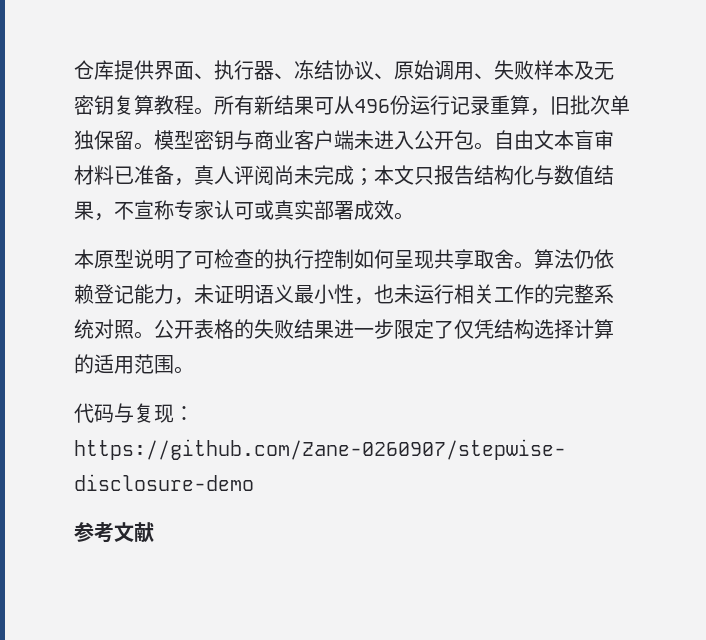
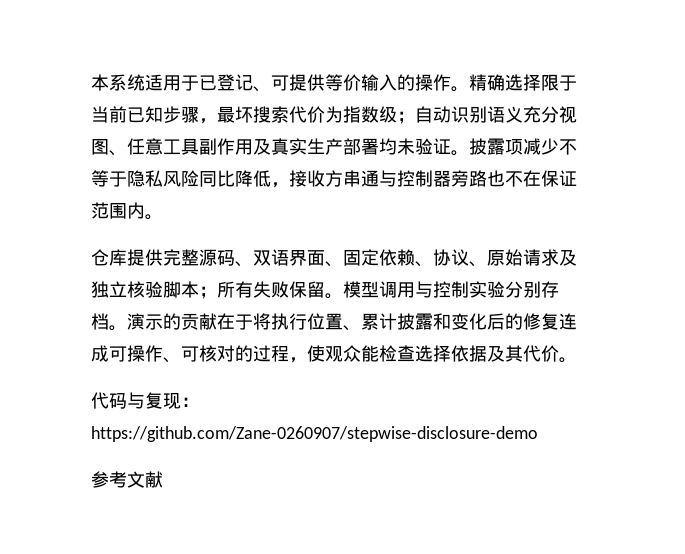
[74,60,614,80] [74,95,630,116] [74,130,614,150] [74,165,614,186] [74,200,414,221] [74,249,614,270] [74,284,614,305] [74,319,614,339] [74,354,174,374] 仓库提供界面、执行器、冻结协议、原始调用、失败样本及无密钥复算教程。所有新结果可从496份运行记录重算，旧批次单独保留。模型密钥与商业客户端未进入公开包。自由文本盲审材料已准备，真人评阅尚未完成；本文只报告结构化与数值结果，不宣称专家认可或真实部署成效。 // 本原型说明了可检查的执行控制如何呈现共享取舍。算法仍依赖登记能力，未证明语义最小性，也未运行相关工作的完整系统对照。公开表格的失败结果进一步限定了仅凭结构选择计算的适用范围 -> [91,74,577,92] [91,106,577,124] [91,138,577,156] [91,170,577,188] [91,202,163,220] [91,249,577,267] [91,281,559,299] [91,313,577,331] [91,345,559,363] 本系统适用于已登记、可提供等价输入的操作。精确选择限于当前已知步骤，最坏搜索代价为指数级；自动识别语义充分视图、任意工具副作用及真实生产部署均未验证。披露项减少不等于隐私风险同比降低，接收方串通与控制器旁路也不在保证范围内。 // 仓库提供完整源码、双语界面、固定依赖、协议、原始请求及独立核验脚本；所有失败保留。模型调用与控制实验分别存档。演示的贡献在于将执行位置、累计披露和变化后的修复连成可操作、可核对的过程，使观众能检查选择依据及其代价

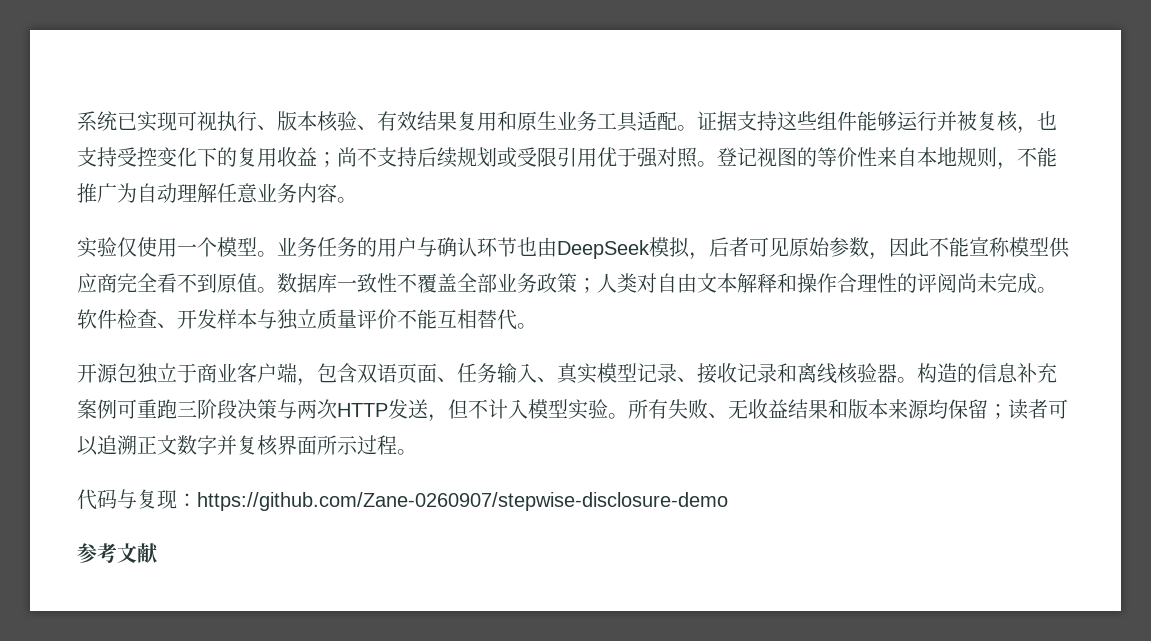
[91,74,577,92] [91,106,577,124] [91,138,577,156] [91,170,577,188] [91,202,163,220] [91,249,577,267] [91,281,559,299] [91,313,577,331] [91,345,559,363] 本系统适用于已登记、可提供等价输入的操作。精确选择限于当前已知步骤，最坏搜索代价为指数级；自动识别语义充分视图、任意工具副作用及真实生产部署均未验证。披露项减少不等于隐私风险同比降低，接收方串通与控制器旁路也不在保证范围内。 // 仓库提供完整源码、双语界面、固定依赖、协议、原始请求及独立核验脚本；所有失败保留。模型调用与控制实验分别存档。演示的贡献在于将执行位置、累计披露和变化后的修复连成可操作、可核对的过程，使观众能检查选择依据及其代价 -> [77,111,1057,134] [77,147,1057,170] [77,183,357,203] [77,237,1070,260] [77,273,1057,294] [77,309,537,330] [77,363,1057,386] [77,399,1068,422] [77,435,397,456] 系统已实现可视执行、版本核验、有效结果复用和原生业务工具适配。证据支持这些组件能够运行并被复核，也支持受控变化下的复用收益；尚不支持后续规划或受限引用优于强对照。登记视图的等价性来自本地规则，不能推广为自动理解任意业务内容。 // 实验仅使用一个模型。业务任务的用户与确认环节也由DeepSeek模拟，后者可见原始参数，因此不能宣称模型供应商完全看不到原值。数据库一致性不覆盖全部业务政策；人类对自由文本解释和操作合理性的评阅尚未完成。软件检查、开发样本与独立质量评价不能互相替代。 // 开源包独立于商业客户端，包含双语页面、任务输入、真实模型记录、接收记录和离线核验器。构造的信息补充案例可重跑三阶段决策与两次HTTP发送，但不计入模型实验。所有失败、无收益结果和版本来源均保留；读者可以追溯正文数字并复核界面所示过程

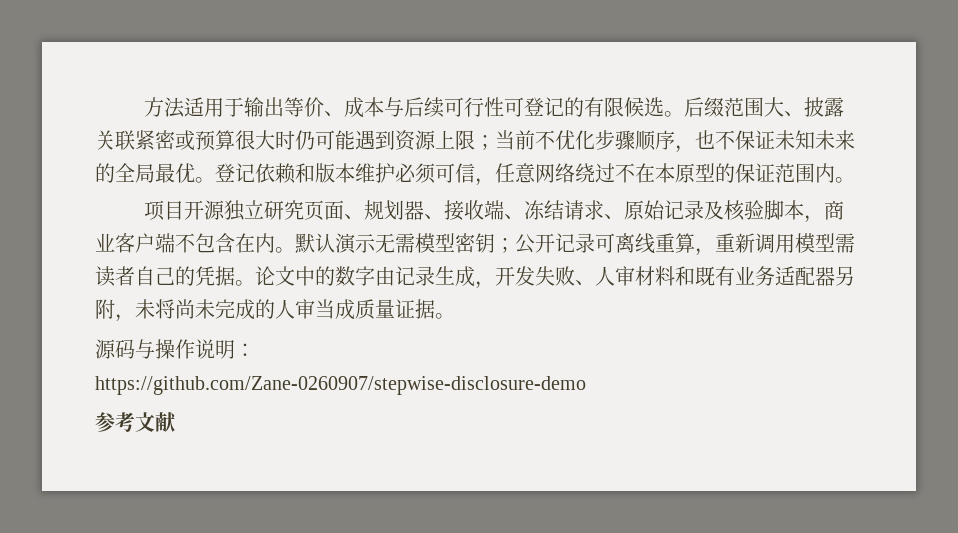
[77,111,1057,134] [77,147,1057,170] [77,183,357,203] [77,237,1070,260] [77,273,1057,294] [77,309,537,330] [77,363,1057,386] [77,399,1068,422] [77,435,417,456] [77,489,177,510] 系统已实现可视执行、版本核验、有效结果复用和原生业务工具适配。证据支持这些组件能够运行并被复核，也支持受控变化下的复用收益；尚不支持后续规划或受限引用优于强对照。登记视图的等价性来自本地规则，不能推广为自动理解任意业务内容。 // 实验仅使用一个模型。业务任务的用户与确认环节也由DeepSeek模拟，后者可见原始参数，因此不能宣称模型供应商完全看不到原值。数据库一致性不覆盖全部业务政策；人类对自由文本解释和操作合理性的评阅尚未完成。软件检查、开发样本与独立质量评价不能互相替代。 // 开源包独立于商业客户端，包含双语页面、任务输入、真实模型记录、接收记录和离线核验器。构造的信息补充案例可重跑三阶段决策与两次HTTP发送，但不计入模型实验。所有失败、无收益结果和版本来源均保留；读者可以追溯正文数字并复核界面所示过程。 // 代码与复现 -> [144,97,845,118] [95,130,855,153] [95,163,855,186] [144,200,845,223] [95,233,855,256] [95,266,855,289] [95,299,455,322] [95,339,235,359] 方法适用于输出等价、成本与后续可行性可登记的有限候选。后缀范围大、披露关联紧密或预算很大时仍可能遇到资源上限；当前不优化步骤顺序，也不保证未知未来的全局最优。登记依赖和版本维护必须可信，任意网络绕过不在本原型的保证范围内。 // 项目开源独立研究页面、规划器、接收端、冻结请求、原始记录及核验脚本，商业客户端不包含在内。默认演示无需模型密钥；公开记录可离线重算，重新调用模型需读者自己的凭据。论文中的数字由记录生成，开发失败、人审材料和既有业务适配器另附，未将尚未完成的人审当成质量证据。 // 源码与操作说明
(197, 500) none -> (255, 350) //

